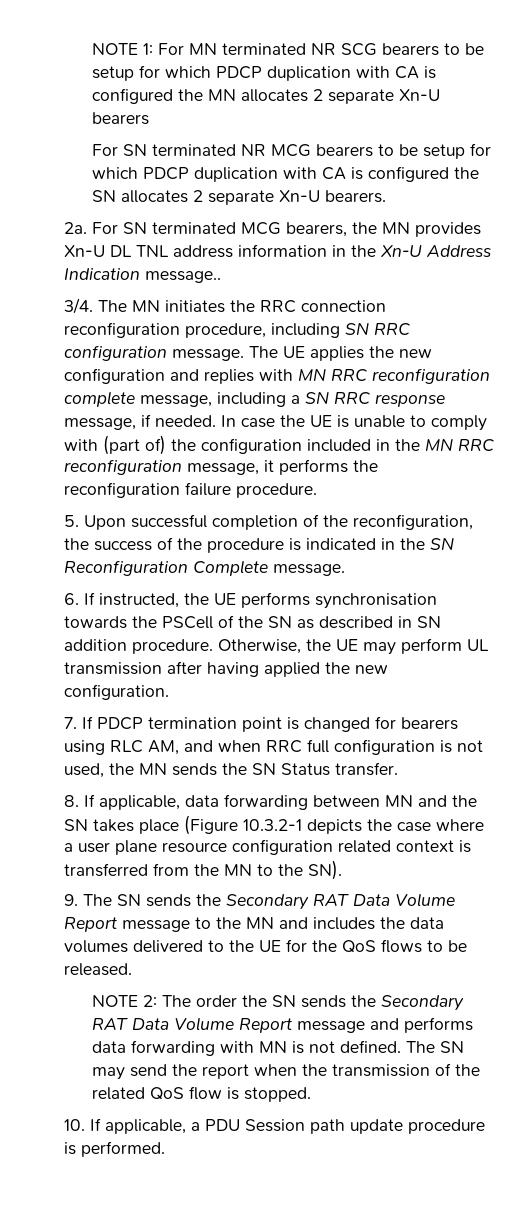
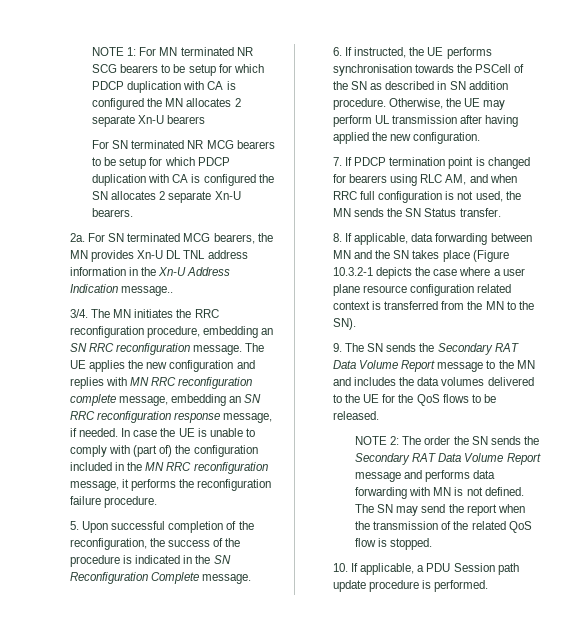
[300,300,386,312] connection -> (219, 313) none
[270,322,411,338] [63,345,167,361] including SN RRC configuration -> [203,326,274,338] [70,343,191,355] embedding an SN RRC reconfiguration
[216,391,371,407] including a SN RRC -> [171,394,262,406] [70,411,172,423] embedding an SN RRC reconfiguration

